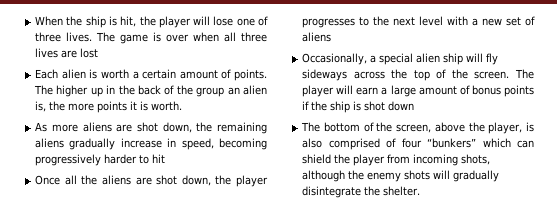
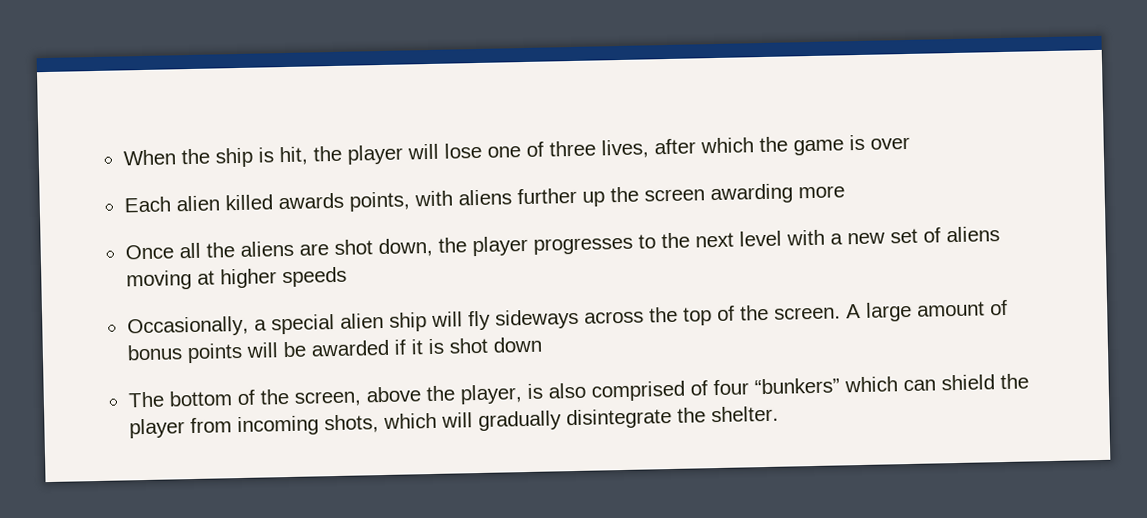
[66,32,116,42] lives. The -> [600,136,788,159] lives, after which the
[193,32,268,42] [35,48,99,58] [35,69,267,81] [34,85,267,97] [35,101,183,113] [35,122,267,134] [35,138,267,150] [35,154,166,166] when all three lives are lost // Each alien is worth a certain amount of points. The higher up in the back of the group an alien is, the more points it is worth. // As more aliens are shot down, the remaining aliens gradually increase in speed, becoming progressively harder to hit -> [123,183,845,213] // Each alien killed awards points, with aliens further up the screen awarding more
(332, 37) none -> [125,266,347,291] moving at higher speeds
[515,69,534,79] [302,85,388,97] The player will earn a -> [845,304,861,319] A
[302,101,351,113] if the ship -> [245,339,423,358] will be awarded if it
[302,170,431,182] although the enemy shots -> [382,412,437,430] which

